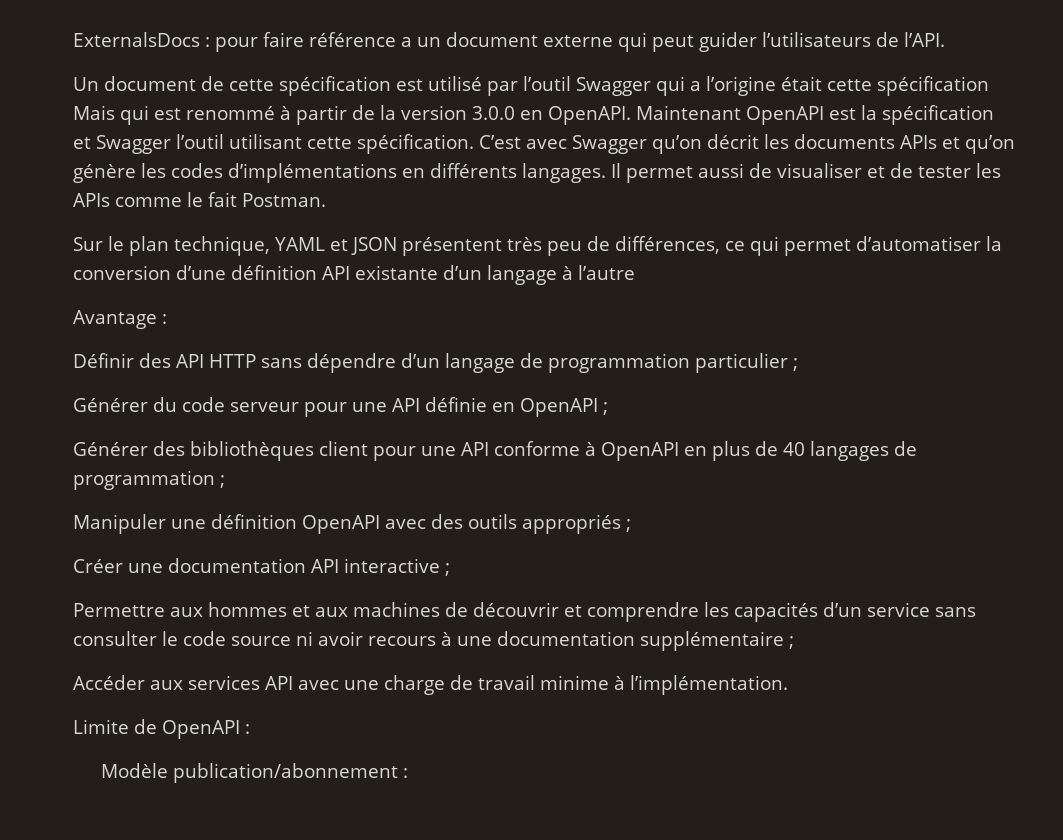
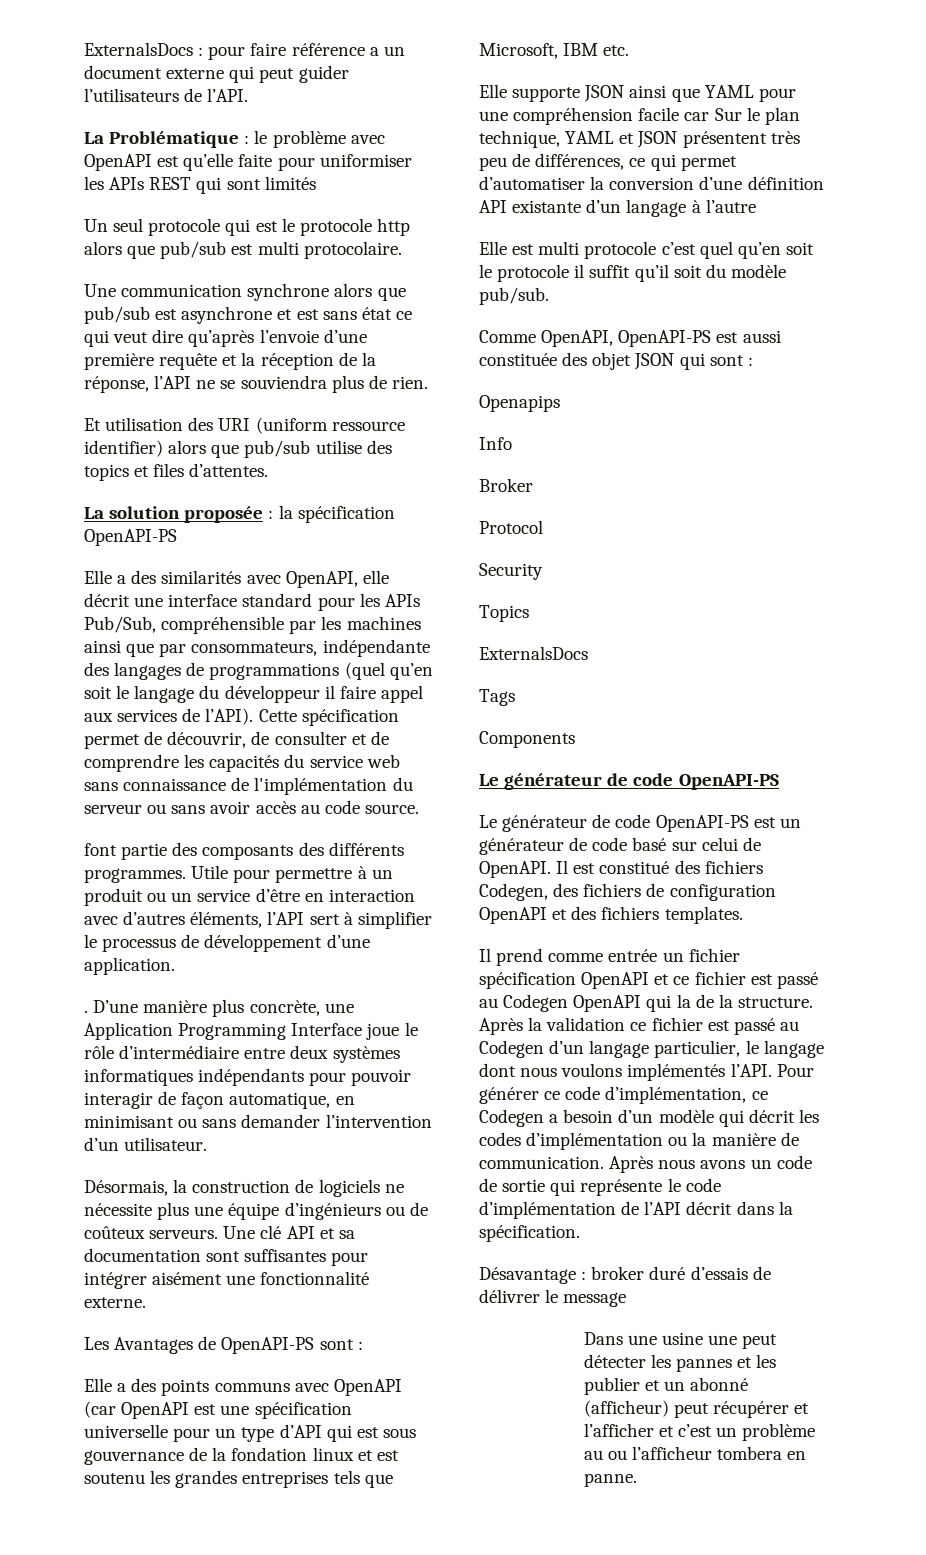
[73,76,989,96] [73,105,994,125] [73,134,1015,154] [73,163,1001,183] [73,192,326,207] Un document de cette spécification est utilisé par l’outil Swagger qui a l’origine était cette spécification Mais qui est renommé à partir de la version 3.0.0 en OpenAPI. Maintenant OpenAPI est la spécification et Swagger l’outil utilisant cette spécification. C’est avec Swagger qu’on décrit les documents APIs et qu’on génère les codes d’implémentations en différents langages. Il permet aussi de visualiser et de tester les APIs comme le fait Postman. // -> [84,130,385,148] [84,153,412,171] [84,176,316,194] [84,218,410,236] [84,241,402,259] [84,283,406,301] [84,306,412,324] [84,329,367,347] [84,352,376,370] [84,375,428,393] [84,417,405,434] [84,440,392,458] [84,463,269,481] [84,505,395,523] [84,529,177,546] [84,570,389,588] [84,593,420,611] [84,616,421,634] [84,639,430,657] [84,662,433,680] [84,685,423,703] [84,708,399,726] [84,731,389,749] [84,754,400,772] [84,777,413,795] [84,800,419,814] [84,842,404,860] [84,865,393,883] [84,888,415,906] [84,911,432,929] [84,934,370,952] [84,957,175,975] [84,999,354,1017] [84,1022,418,1040] [84,1045,400,1063] [84,1068,412,1086] [84,1091,355,1109] [84,1114,432,1128] [84,1137,208,1151] [84,1179,404,1197] [84,1202,428,1220] [84,1225,355,1239] [84,1248,369,1266] [84,1271,370,1289] [84,1297,146,1308] [84,1336,363,1354] [84,1378,402,1396] [84,1401,352,1419] [84,1424,416,1442] [84,1447,399,1465] [84,1470,393,1488] [479,43,630,59] [479,84,796,102] [479,107,710,125] La Problématique : le problème avec OpenAPI est qu’elle faite pour uniformiser les APIs REST qui sont limités // Un seul protocole qui est le protocole http alors que pub/sub est multi protocolaire. // Une communication synchrone alors que pub/sub est asynchrone et est sans état ce qui veut dire qu’après l’envoie d’une première requête et la réception de la réponse, l’API ne se souviendra plus de rien. // Et utilisation des URI (uniform ressource identifier) alors que pub/sub utilise des topics et files d’attentes. // La solution proposée : la spécification OpenAPI-PS // Elle a des similarités avec OpenAPI, elle décrit une interface standard pour les APIs Pub/Sub, compréhensible par les machines ainsi que par consommateurs, indépendante des langages de programmations (quel qu’en soit le langage du développeur il faire appel aux services de l’API). Cette spécification permet de découvrir, de consulter et de comprendre les capacités du service web sans connaissance de l'implémentation du serveur ou sans avoir accès au code source. // font partie des composants des différents programmes. Utile pour permettre à un produit ou un service d’être en interaction avec d’autres éléments, l’API sert à simplifier le processus de développement d’une application. // . D’une manière plus concrète, une Application Programming Interface joue le rôle d’intermédiaire entre deux systèmes informatiques indépendants pour pouvoir interagir de façon automatique, en minimisant ou sans demander l’intervention d’un utilisateur. // Désormais, la construction de logiciels ne nécessite plus une équipe d’ingénieurs ou de coûteux serveurs. Une clé API et sa documentation sont suffisantes pour intégrer aisément une fonctionnalité externe. // Les Avantages de OpenAPI-PS sont : // Elle a des points communs avec OpenAPI (car OpenAPI est une spécification universelle pour un type d’API qui est sous gouvernance de la fondation linux et est soutenu les grandes entreprises tels que Microsoft, IBM etc. // Elle supporte JSON ainsi que YAML pour une compréhension facile car
[73,310,167,329] [73,353,798,373] [73,397,608,417] [73,441,917,461] [73,470,225,490] [73,514,631,534] [73,558,450,576] [73,602,976,622] [73,631,794,651] [73,675,788,695] [73,719,250,739] [100,763,408,783] Avantage : // Définir des API HTTP sans dépendre d’un langage de programmation particulier ; // Générer du code serveur pour une API définie en OpenAPI ; // Générer des bibliothèques client pour une API conforme à OpenAPI en plus de 40 langages de programmation ; // Manipuler une définition OpenAPI avec des outils appropriés ; // Créer une documentation API interactive ; // Permettre aux hommes et aux machines de découvrir et comprendre les capacités d’un service sans consulter le code source ni avoir recours à une documentation supplémentaire ; // Accéder aux services API avec une charge de travail minime à l’implémentation. // Limite de OpenAPI : // Modèle publication/abonnement : -> [479,241,814,259] [479,264,786,282] [479,287,549,305] [479,330,781,347] [479,352,753,370] [479,395,560,412] [479,437,512,450] [479,478,533,492] [479,520,543,534] [479,563,543,580] [479,605,529,622] [479,646,588,660] [479,689,515,706] [479,731,575,748] [479,773,779,790] [479,814,801,832] [479,837,761,855] [479,860,763,878] [479,883,776,901] [479,906,743,924] [479,948,740,966] [479,971,818,989] [479,994,813,1012] [479,1017,799,1035] [479,1040,824,1058] [479,1063,814,1081] [479,1086,768,1104] [479,1109,819,1127] [479,1132,799,1150] [479,1155,812,1173] [479,1178,721,1196] [479,1201,793,1219] [479,1225,580,1242] [479,1266,771,1284] [479,1289,627,1307] [583,1332,778,1349] [583,1354,777,1372] [583,1377,749,1395] [583,1400,810,1418] [583,1423,816,1441] [583,1446,807,1460] [583,1473,637,1487] Elle est multi protocole c’est quel qu’en soit le protocole il suffit qu’il soit du modèle pub/sub. // Comme OpenAPI, OpenAPI-PS est aussi constituée des objet JSON qui sont : // Openapips // Info // Broker // Protocol // Security // Topics // ExternalsDocs // Tags // Components // Le générateur de code OpenAPI-PS // Le générateur de code OpenAPI-PS est un générateur de code basé sur celui de OpenAPI. Il est constitué des fichiers Codegen, des fichiers de configuration OpenAPI et des fichiers templates. // Il prend comme entrée un fichier spécification OpenAPI et ce fichier est passé au Codegen OpenAPI qui la de la structure. Après la validation ce fichier est passé au Codegen d’un langage particulier, le langage dont nous voulons implémentés l’API. Pour générer ce code d’implémentation, ce Codegen a besoin d’un modèle qui décrit les codes d’implémentation ou la manière de communication. Après nous avons un code de sortie qui représente le code d’implémentation de l’API décrit dans la spécification. // Désavantage : broker duré d’essais de délivrer le message // Dans une usine une peut détecter les pannes et les publier et un abonné (afficheur) peut récupérer et l’afficher et c’est un problème au ou l’afficheur tombera en panne.

